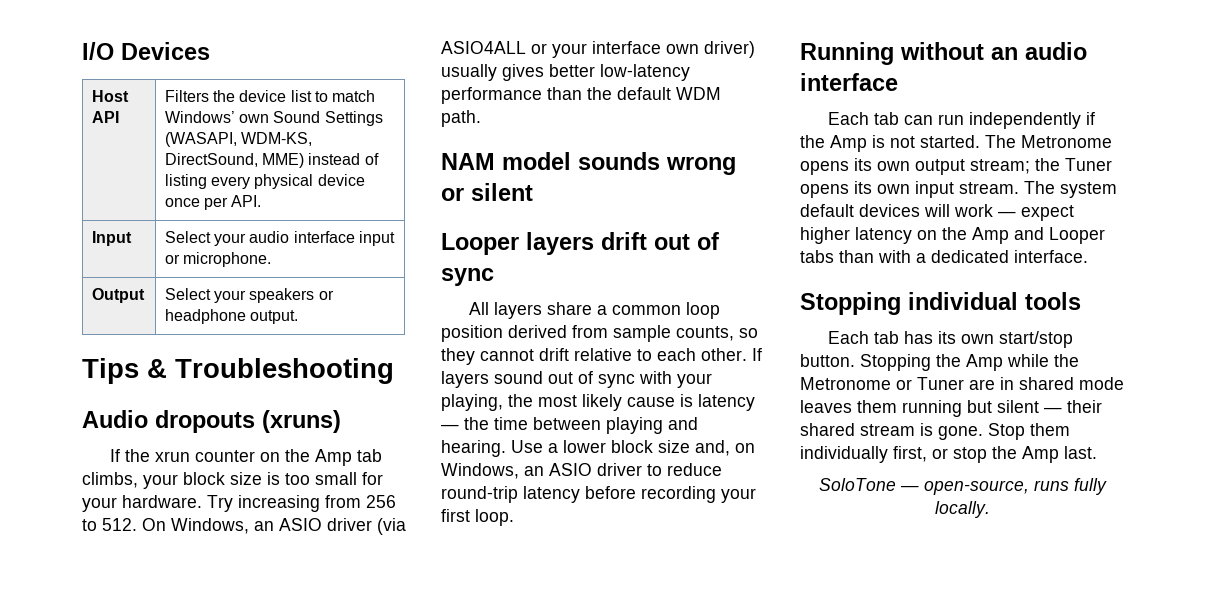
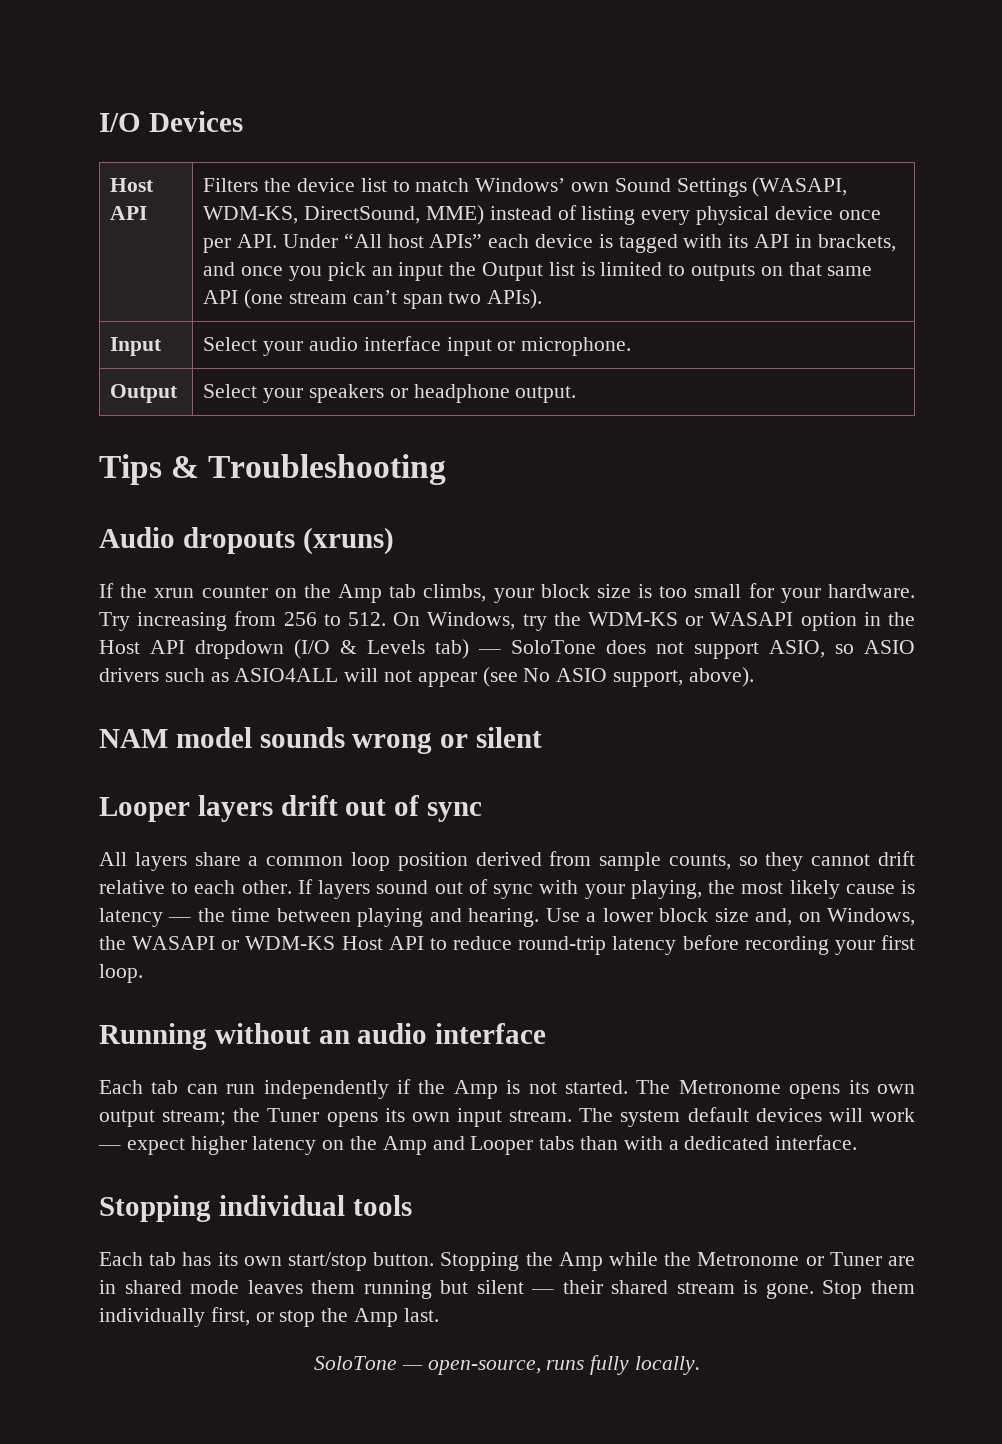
(262, 201) none -> [282,233,896,253] [203,262,873,281] [203,289,543,309] Under “All host APIs” each device is tagged with its API in brackets, and once you pick an input the Output list is limited to outputs on that same API (one stream can’t span two APIs).
[254,518,406,535] [441,41,755,58] [441,64,690,81] [441,87,721,104] [441,110,481,127] an ASIO driver (via ASIO4ALL or your interface own driver) usually gives better low-latency performance than the default WDM path. -> [522,612,916,631] [99,639,915,659] [99,667,754,687] try the WDM-KS or WASAPI option in the Host API dropdown (I/O & Levels tab) — SoloTone does not support ASIO, so ASIO drivers such as ASIO4ALL will not appear (see No ASIO support, above).
[524,463,642,476] an ASIO driver -> [99,936,424,950] the WASAPI or WDM-KS Host API

